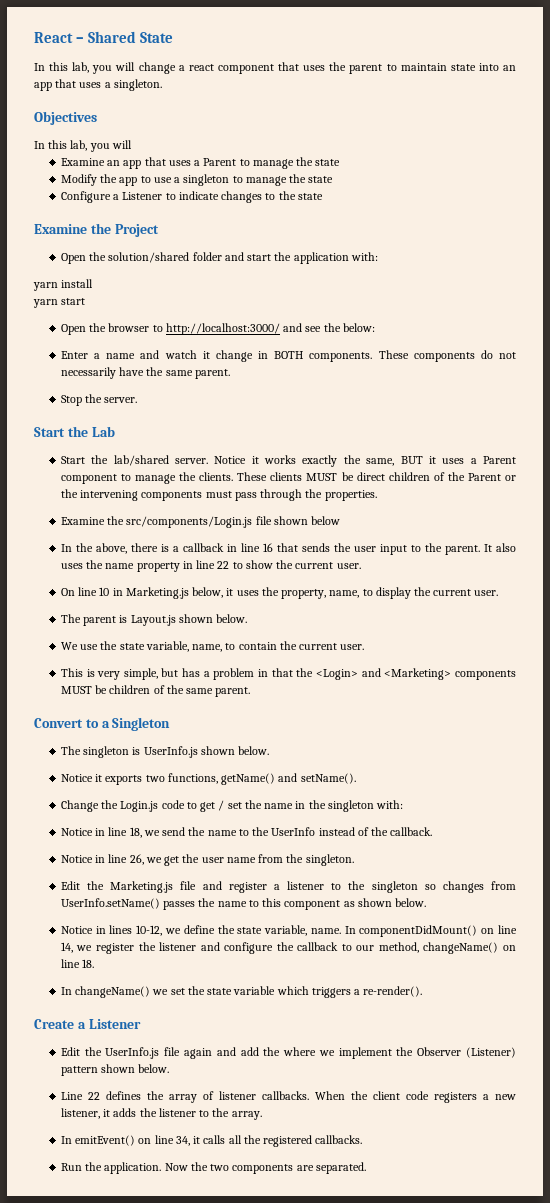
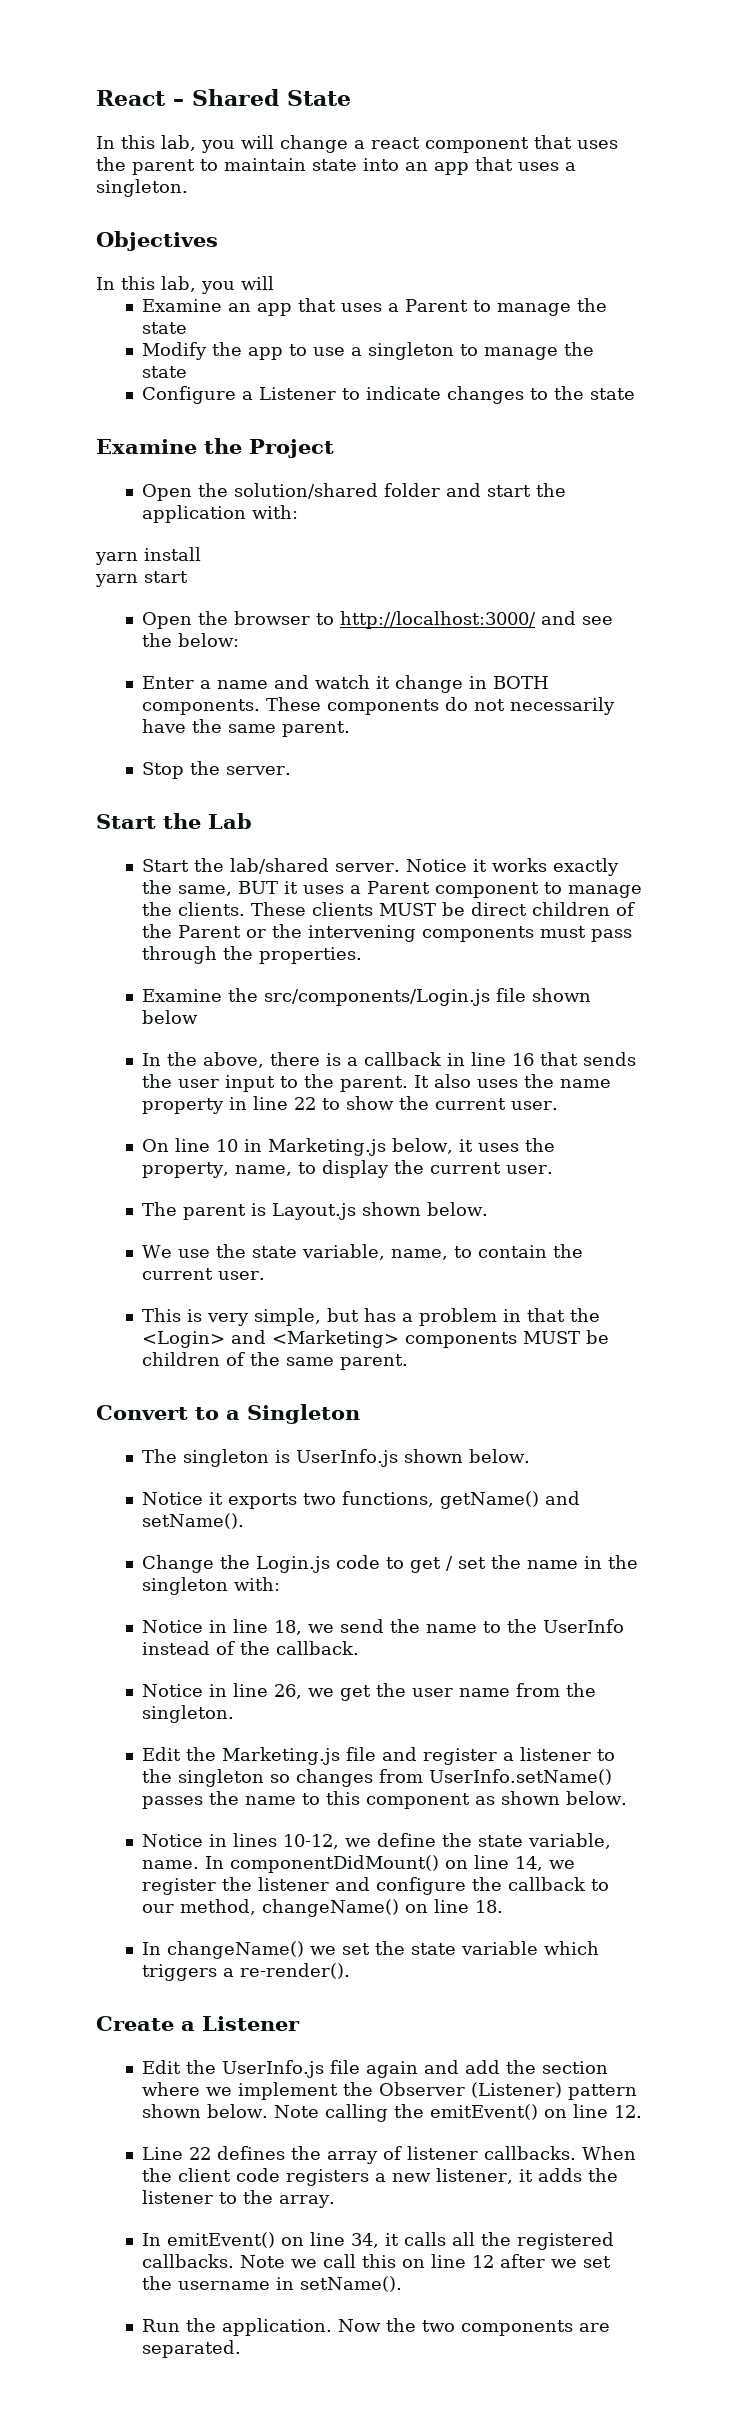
(281, 1051) none -> [542,2061,609,2074] section
(170, 1068) none -> [274,2104,643,2122] Note calling the emitEvent() on line 12.
(363, 1139) none -> [240,2254,612,2268] [142,2276,403,2292] Note we call this on line 12 after we set the username in setName().

